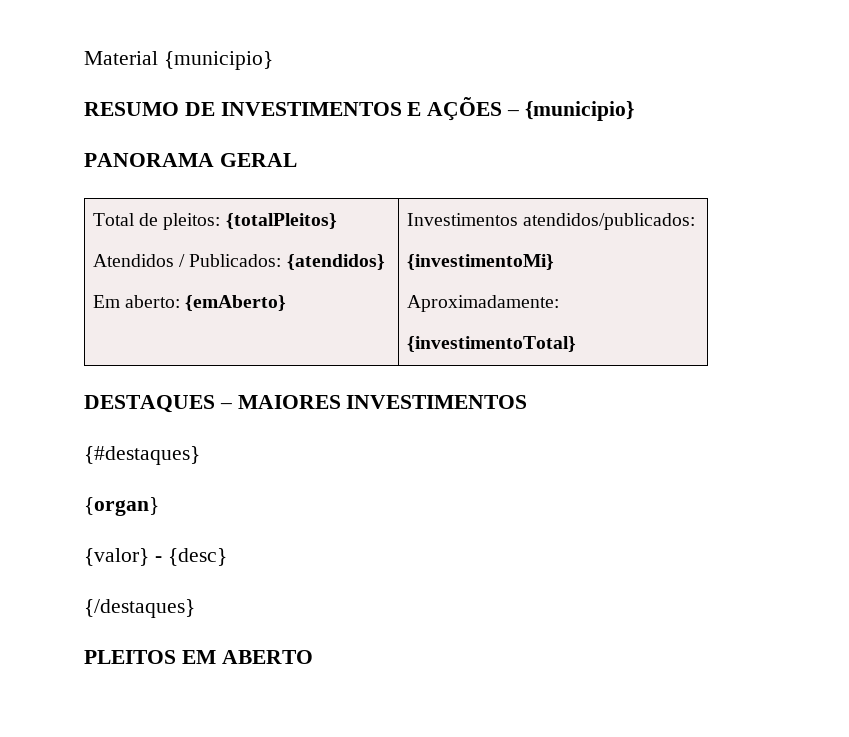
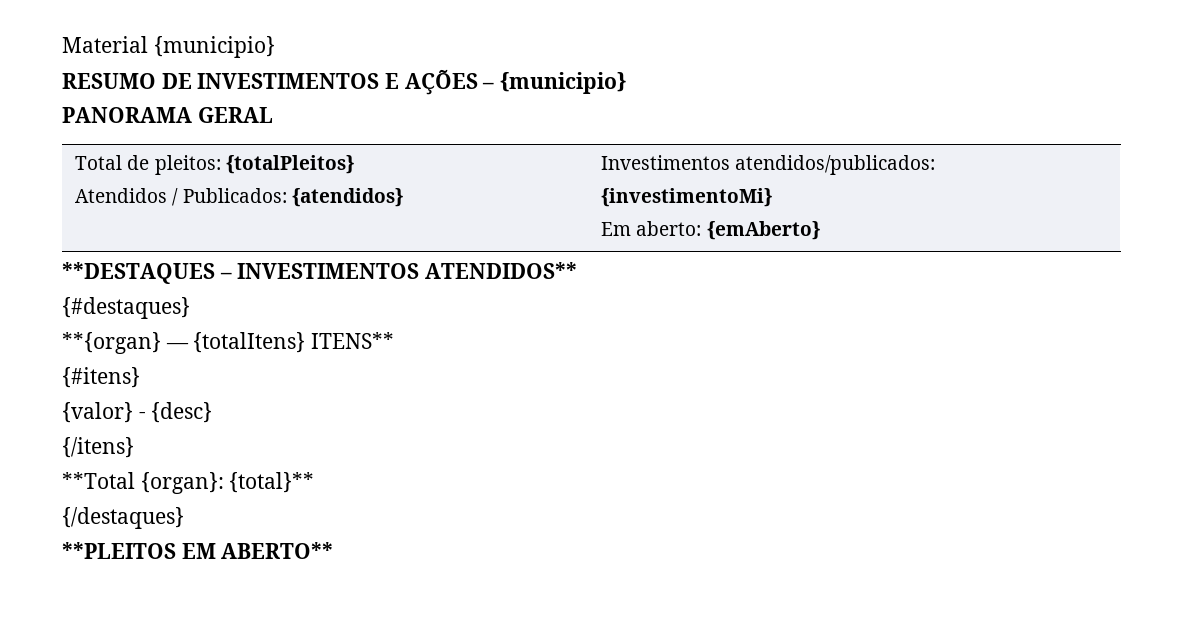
[92,295,287,311] // Em aberto: {emAberto} -> (403, 197) none
[406,295,559,312] [406,336,576,352] [84,395,528,413] Aproximadamente: // {investimentoTotal} // DESTAQUES – MAIORES INVESTIMENTOS -> [601,221,820,240] [62,262,578,284] Em aberto: {emAberto} // **DESTAQUES – INVESTIMENTOS ATENDIDOS**
[84,497,159,516] [84,548,227,566] [84,599,195,618] [84,650,313,664] {organ} // {valor} - {desc} // {/destaques} // PLEITOS EM ABERTO -> [62,332,395,354] [62,367,140,388] [62,402,213,423] [62,437,134,458] [62,472,315,494] [62,507,184,529] [62,542,334,559] **{organ} — {totalItens} ITENS** // {#itens} // {valor} - {desc} // {/itens} // **Total {organ}: {total}** // {/destaques} // **PLEITOS EM ABERTO**

